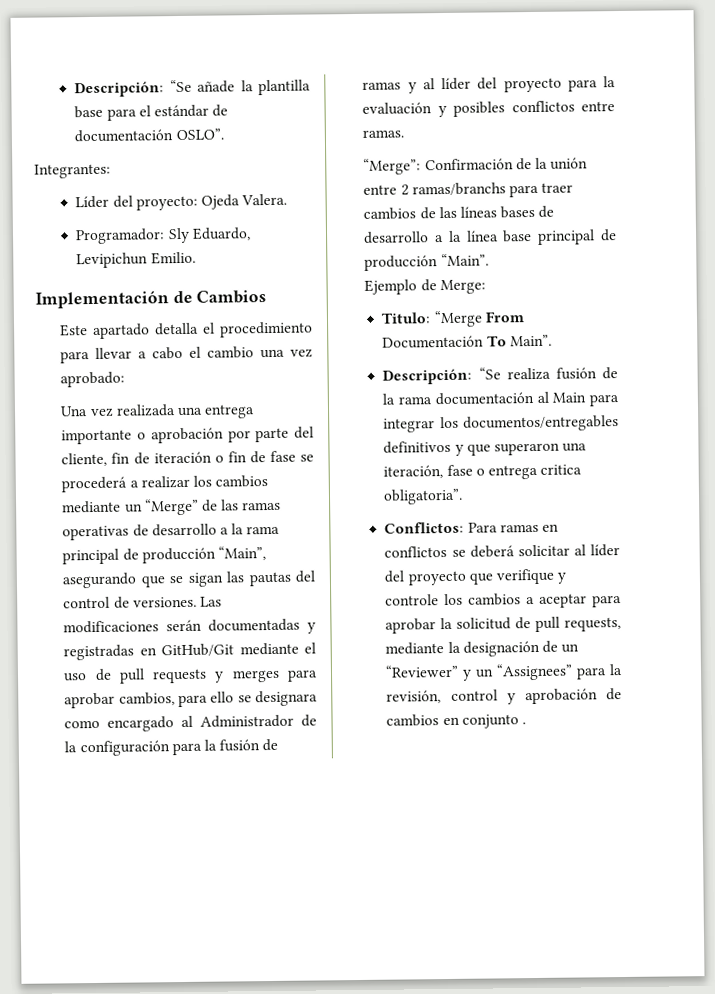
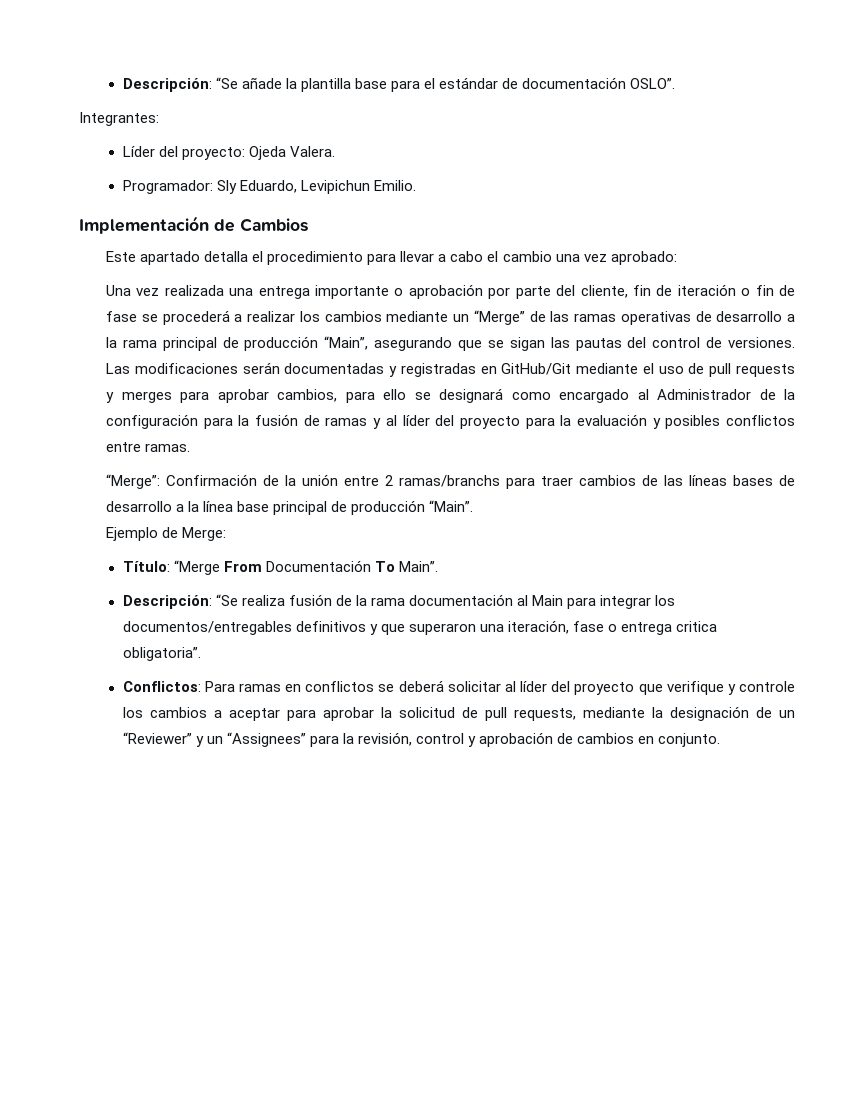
[255,690,319,707] designara -> [439,388,504,403] designará
[381,312,432,324] Titulo: -> [122,561,170,572] Título:
[461,714,527,729] conjunto . -> [658,733,721,747] conjunto.

